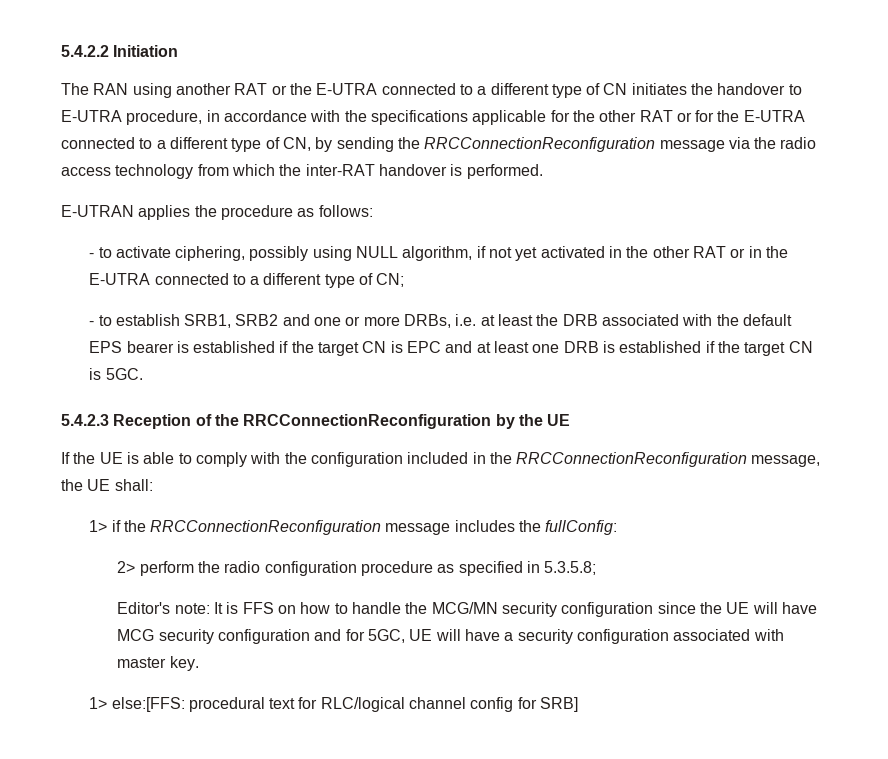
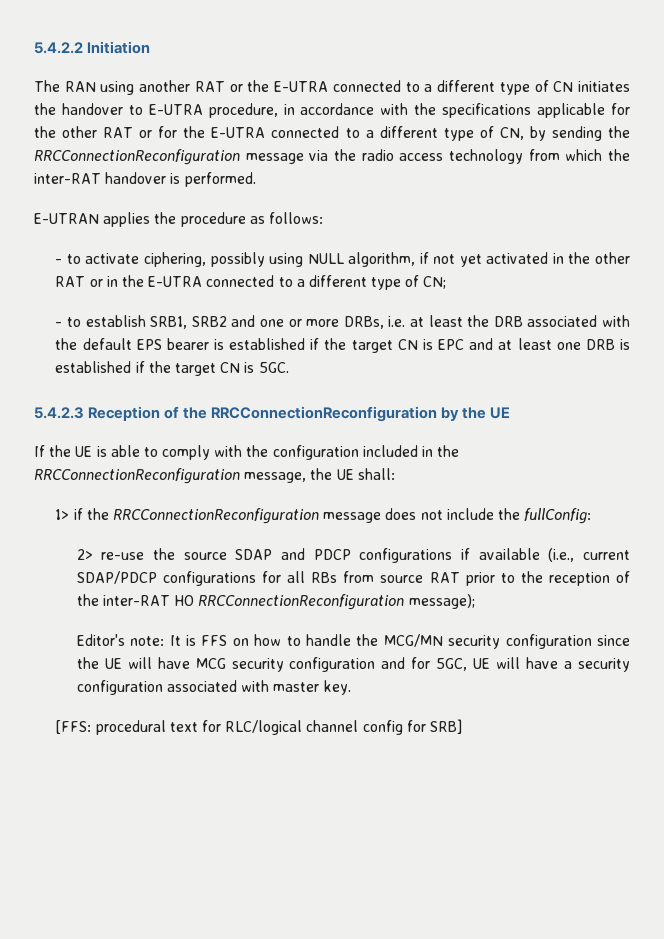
[454,520,515,532] includes -> [385,508,494,520] does not include
[139,561,597,576] perform the radio configuration procedure as specified in 5.3.5.8; -> [101,548,630,563] [76,571,630,586] [76,594,475,610] re-use the source SDAP and PDCP configurations if available (i.e., current SDAP/PDCP configurations for all RBs from source RAT prior to the reception of the inter-RAT HO RRCConnectionReconfiguration message);
[89,697,185,712] 1> else:[FFS: -> [55,720,92,734] [FFS:

